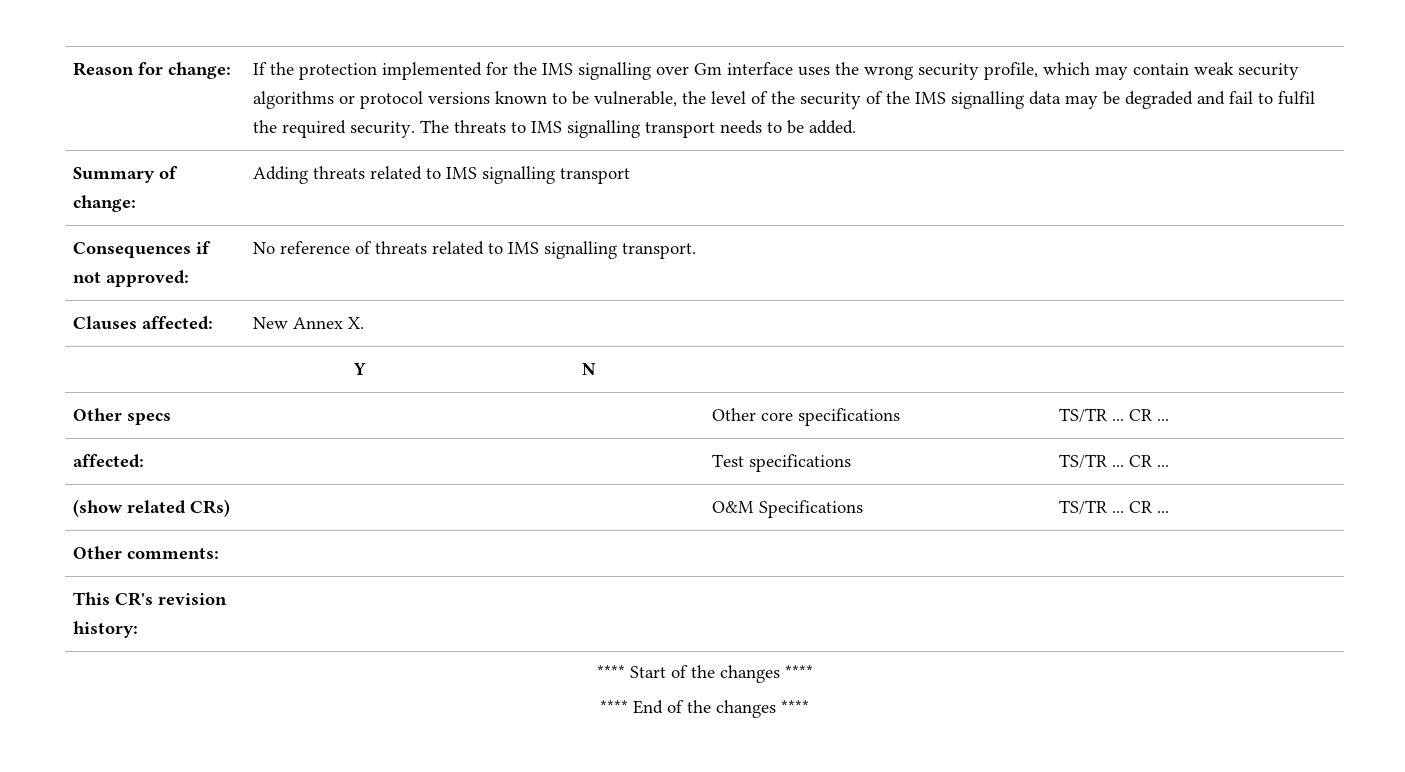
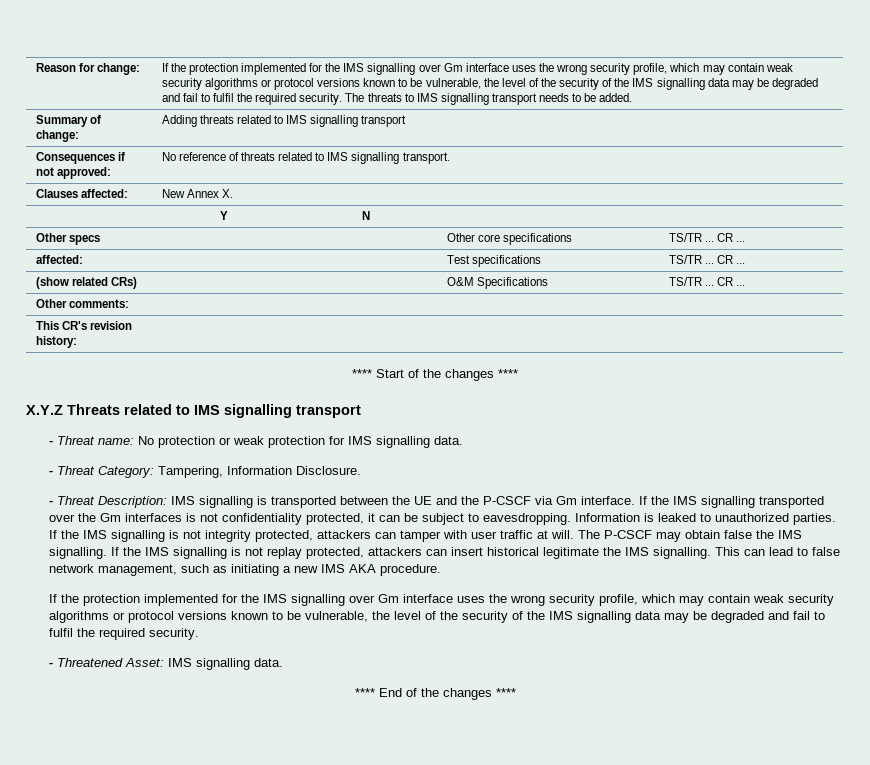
(813, 671) none -> [26,404,361,418] [49,436,464,448] [49,466,362,478] [49,496,825,508] [49,513,837,525] [49,530,803,542] [49,547,841,559] [49,564,442,576] [49,594,835,606] [49,611,826,623] [49,628,200,640] [49,658,284,670] // X.Y.Z Threats related to IMS signalling transport // - Threat name: No protection or weak protection for IMS signalling data. // - Threat Category: Tampering, Information Disclosure. // - Threat Description: IMS signalling is transported between the UE and the P-CSCF via Gm interface. If the IMS signalling transported over the Gm interfaces is not confidentiality protected, it can be subject to eavesdropping. Information is leaked to unauthorized parties. If the IMS signalling is not integrity protected, attackers can tamper with user traffic at will. The P-CSCF may obtain false the IMS signalling. If the IMS signalling is not replay protected, attackers can insert historical legitimate the IMS signalling. This can lead to false network management, such as initiating a new IMS AKA procedure. // If the protection implemented for the IMS signalling over Gm interface uses the wrong security profile, which may contain weak security algorithms or protocol versions known to be vulnerable, the level of the security of the IMS signalling data may be degraded and fail to fulfil the required security. // - Threatened Asset: IMS signalling data.

